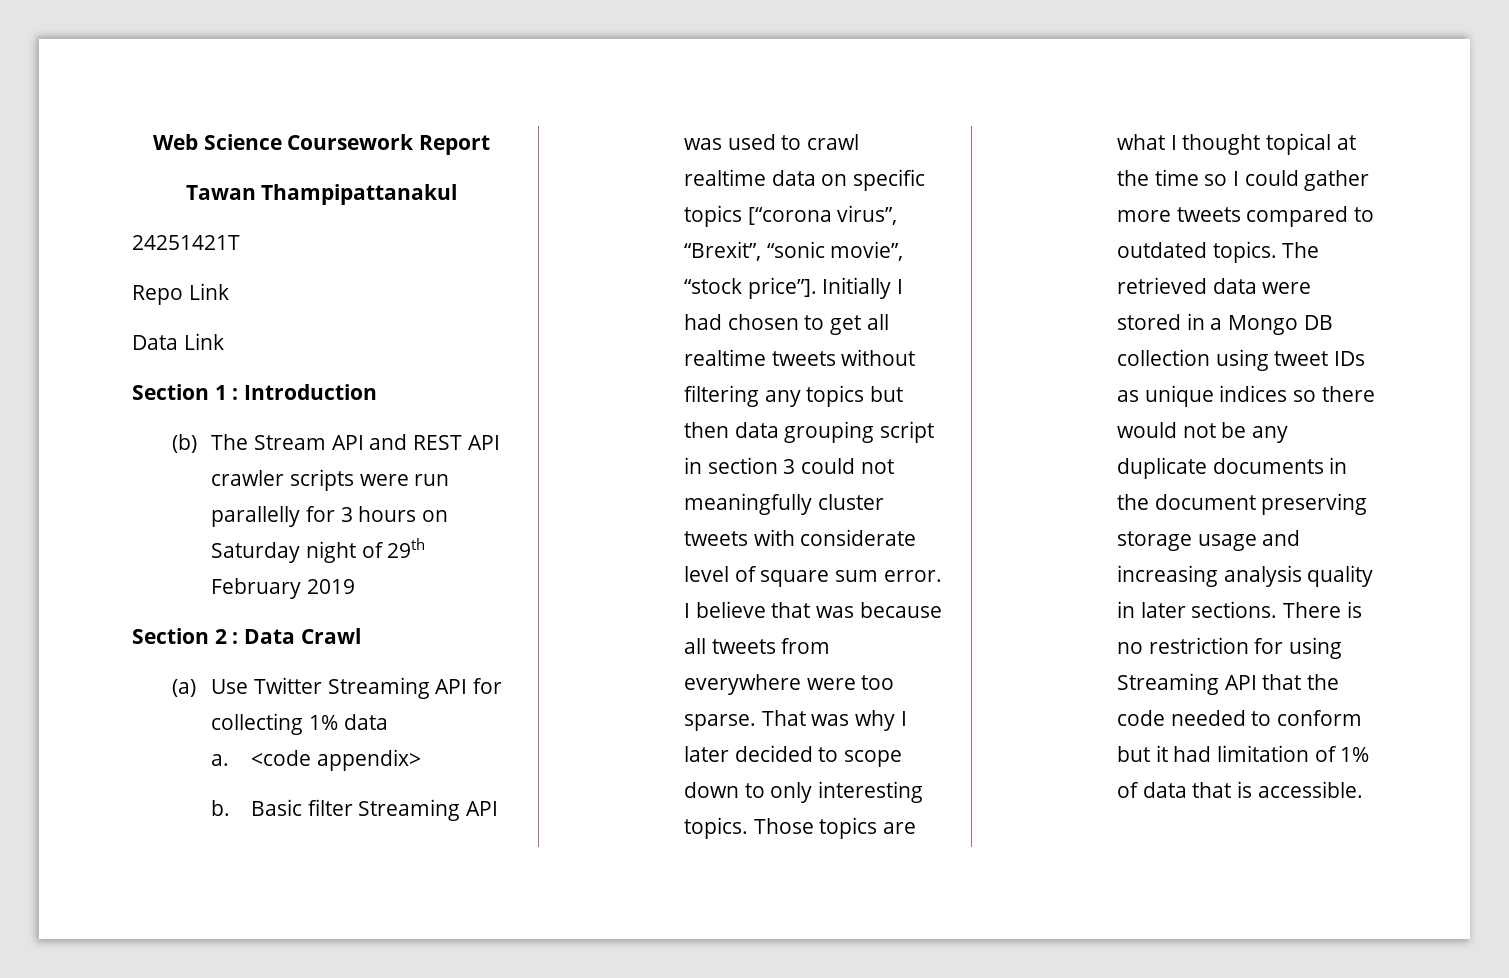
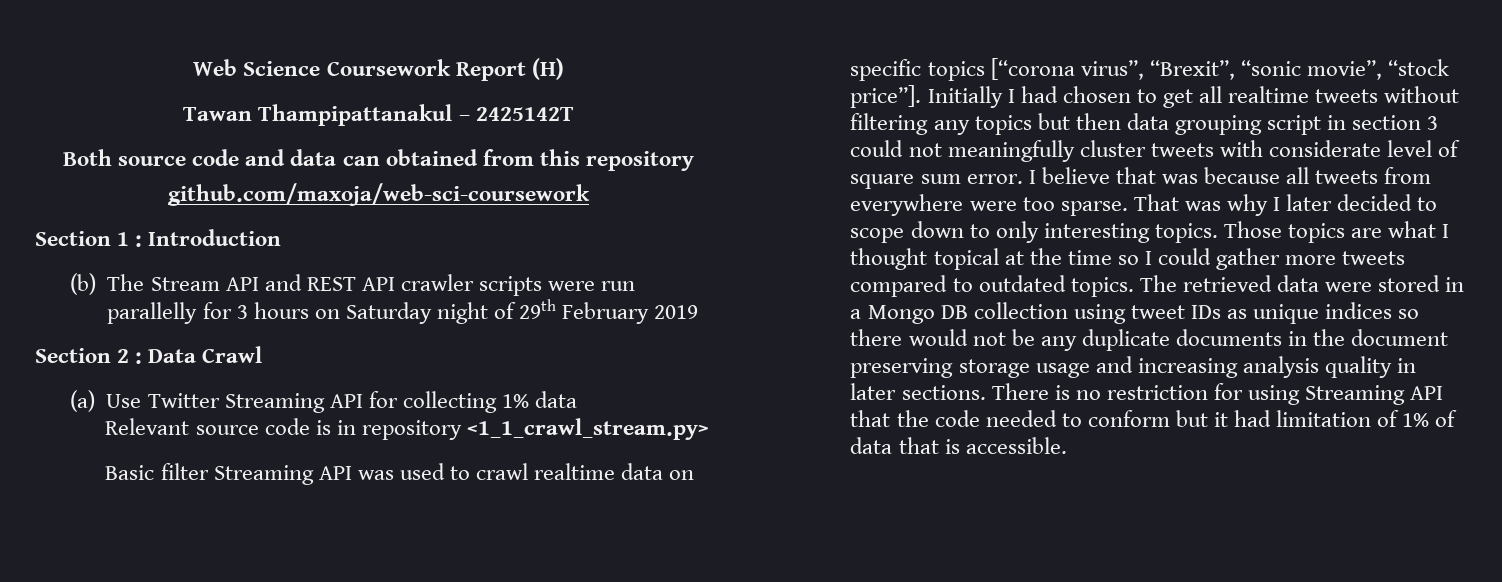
(491, 145) none -> [531,58,564,80] (H)
[132,235,240,250] [132,283,229,305] [132,333,224,350] // 24251421T // Repo Link // Data Link -> [458,107,574,121] [63,149,694,171] [168,183,590,206] – 2425142T // Both source code and data can obtained from this repository // github.com/maxoja/web-sci-coursework
[211,749,421,771] [211,800,231,816] a. <code appendix> // b. -> [105,418,709,440] Relevant source code is in repository <1_1_crawl_stream.py> //

